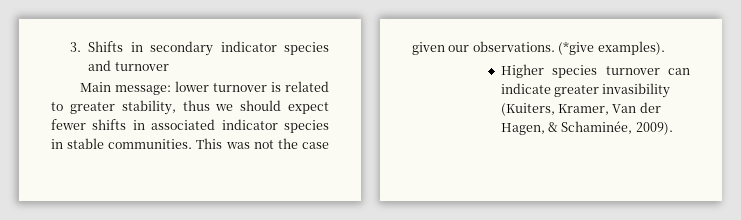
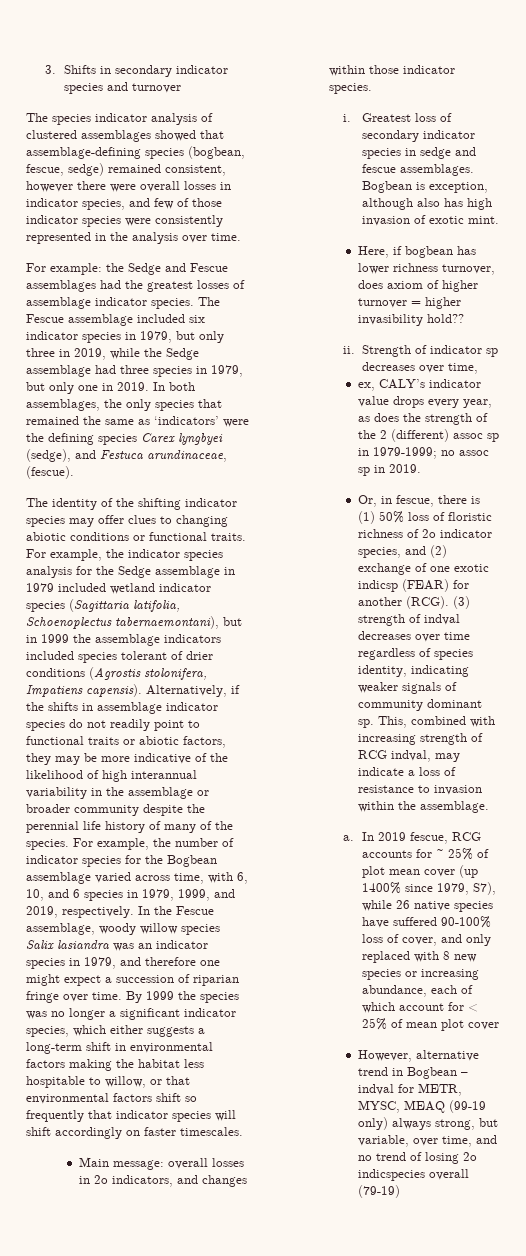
[80,81,329,95] [51,100,329,115] [51,119,329,133] [51,138,329,149] [412,41,665,55] [500,64,690,78] [500,83,671,98] [500,102,661,116] [500,121,673,135] Main message: lower turnover is related to greater stability, thus we should expect fewer shifts in associated indicator species in stable communities. This was not the case given our observations. (*give examples). // Higher species turnover can indicate greater invasibility (Kuiters, Kramer, Van der Hagen, & Schaminée, 2009). -> [26,113,213,125] [26,130,224,142] [26,146,245,159] [26,163,226,176] [26,181,231,192] [26,198,222,210] [26,215,223,227] [26,232,241,244] [26,263,228,275] [26,280,245,292] [26,297,220,309] [26,314,205,326] [26,331,224,343] [26,348,199,360] [26,365,243,377] [26,382,195,394] [26,399,222,411] [26,416,249,427] [26,433,223,445] [26,449,227,462] [26,466,74,479] [26,498,237,510] [26,515,228,527] [26,532,246,541] [26,549,223,561] [26,566,235,578] [26,583,211,594] [26,599,180,612] [26,616,242,629] [26,634,221,646] [26,651,213,663] [26,667,207,680] [26,684,240,697] [26,702,218,714] [26,719,200,731] [26,736,226,748] [26,753,228,765] [26,770,197,782] [26,787,209,799] [26,804,205,816] [26,821,233,833] [26,838,234,850] [26,855,217,867] [26,872,248,884] [26,889,235,901] [26,906,214,918] [26,923,220,935] [26,940,208,951] [26,957,220,969] [26,974,239,986] [26,991,239,1003] [26,1008,236,1020] [26,1025,205,1037] [26,1042,213,1054] [26,1059,204,1071] [26,1076,190,1088] [26,1093,197,1104] [26,1110,236,1122] [26,1127,243,1139] [78,1157,244,1170] [78,1175,247,1187] [328,65,455,76] [328,83,372,94] [343,113,453,122] [362,130,476,142] [362,147,477,159] [362,164,475,176] [362,181,489,193] [362,198,493,210] [362,215,500,226] [357,246,476,258] [357,263,495,275] [357,280,478,292] [357,297,461,309] [357,314,464,326] [343,345,499,357] [362,362,479,374] [357,379,481,391] [357,396,492,408] [357,413,488,425] [357,429,499,442] [357,447,489,459] [357,464,421,476] [357,495,480,507] [357,511,492,524] [357,529,492,538] [357,545,447,558] [357,563,489,575] [357,579,469,592] [357,596,470,609] [357,614,460,626] [357,631,470,642] [357,648,473,660] [357,665,469,677] [357,682,457,694] [357,699,482,711] [357,716,495,728] [357,733,483,745] [357,750,460,762] [357,767,456,776] [357,785,482,795] [357,801,489,813] [343,832,482,844] [362,848,490,860] [362,865,479,878] [362,882,497,895] [362,900,494,912] [362,916,492,928] [362,934,492,946] [362,951,478,963] [362,969,480,980] [362,985,474,997] [362,1002,479,1013] [362,1018,500,1031] [357,1050,479,1062] [357,1067,468,1079] [357,1083,462,1096] [357,1100,486,1113] [357,1117,498,1130] [357,1135,497,1147] [357,1152,477,1164] [357,1169,469,1181] [357,1185,400,1198] The species indicator analysis of clustered assemblages showed that assemblage-defining species (bogbean, fescue, sedge) remained consistent, however there were overall losses in indicator species, and few of those indicator species were consistently represented in the analysis over time. // For example: the Sedge and Fescue assemblages had the greatest losses of assemblage indicator species. The Fescue assemblage included six indicator species in 1979, but only three in 2019, while the Sedge assemblage had three species in 1979, but only one in 2019. In both assemblages, the only species that remained the same as ‘indicators’ were the defining species Carex lyngbyei (sedge), and Festuca arundinaceae, (fescue). // The identity of the shifting indicator species may offer clues to changing abiotic conditions or functional traits. For example, the indicator species analysis for the Sedge assemblage in 1979 included wetland indicator species (Sagittaria latifolia, Schoenoplectus tabernaemontani), but in 1999 the assemblage indicators included species tolerant of drier conditions (Agrostis stolonifera, Impatiens capensis). Alternatively, if the shifts in assemblage indicator species do not readily point to functional traits or abiotic factors, they may be more indicative of the likelihood of high interannual variability in the assemblage or broader community despite the perennial life history of many of the species. For example, the number of indicator species for the Bogbean assemblage varied across time, with 6, 10, and 6 species in 1979, 1999, and 2019, respectively. In the Fescue assemblage, woody willow species Salix lasiandra was an indicator species in 1979, and therefore one might expect a succession of riparian fringe over time. By 1999 the species was no longer a significant indicator species, which either suggests a long-term shift in environmental factors making the habitat less hospitable to willow, or that environmental factors shift so frequently that indicator species will shift accordingly on faster timescales. // Main message: overall losses in 2o indicators, and changes within those indicator species. // i. Greatest loss of secondary indicator species in sedge and fescue assemblages. Bogbean is exception, although also has high invasion of exotic mint. // Here, if bogbean has lower richness turnover, does axiom of higher turnover = higher invasibility hold?? // ii. Strength of indicator sp decreases over time, // ex, CALY’s indicator value drops every year, as does the strength of the 2 (different) assoc sp in 1979-1999; no assoc sp in 2019. // Or, in fescue, there is (1) 50% loss of floristic richness of 2o indicator species, and (2) exchange of one exotic indicsp (FEAR) for another (RCG). (3) strength of indval decreases over time regardless of species identity, indicating weaker signals of community dominant sp. This, combined with increasing strength of RCG indval, may indicate a loss of resistance to invasion within the assemblage. // a. In 2019 fescue, RCG accounts for ~ 25% of plot mean cover (up 1400% since 1979, S7), while 26 native species have suffered 90-100% loss of cover, and only replaced with 8 new species or increasing abundance, each of which account for < 25% of mean plot cover // However, alternative trend in Bogbean – indval for METR, MYSC, MEAQ (99-19 only) always strong, but variable, over time, and no trend of losing 2o indicspecies overall (79-19)

